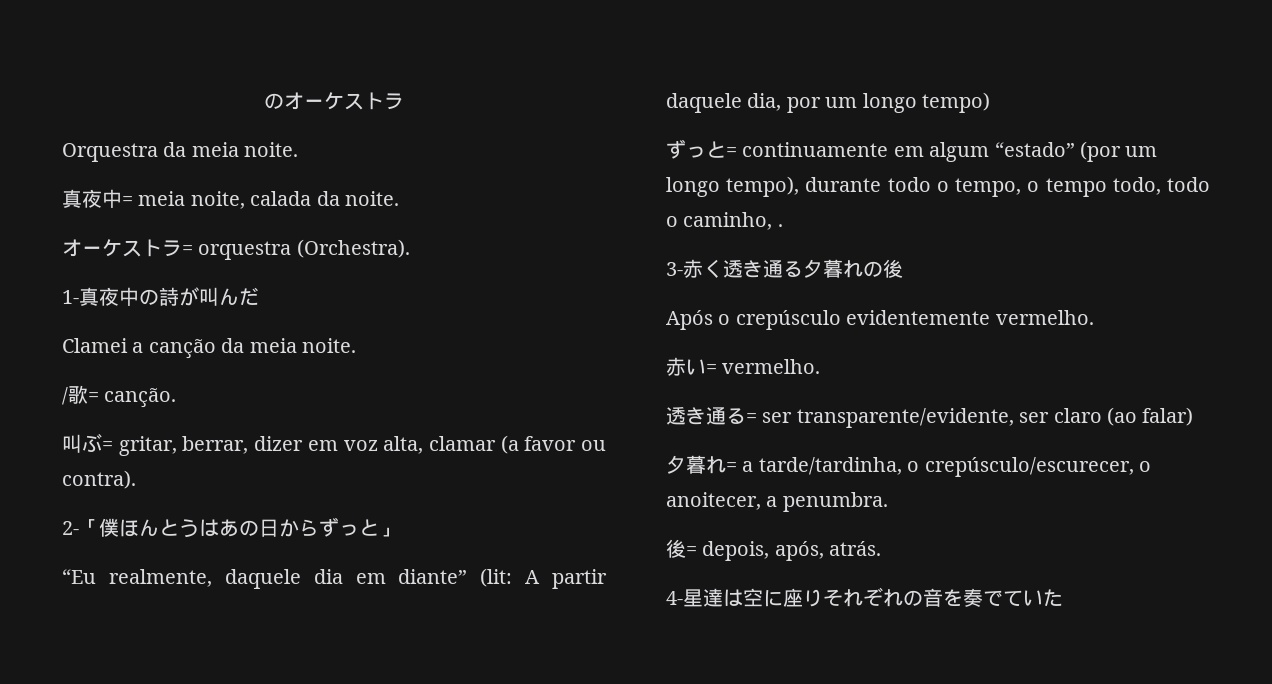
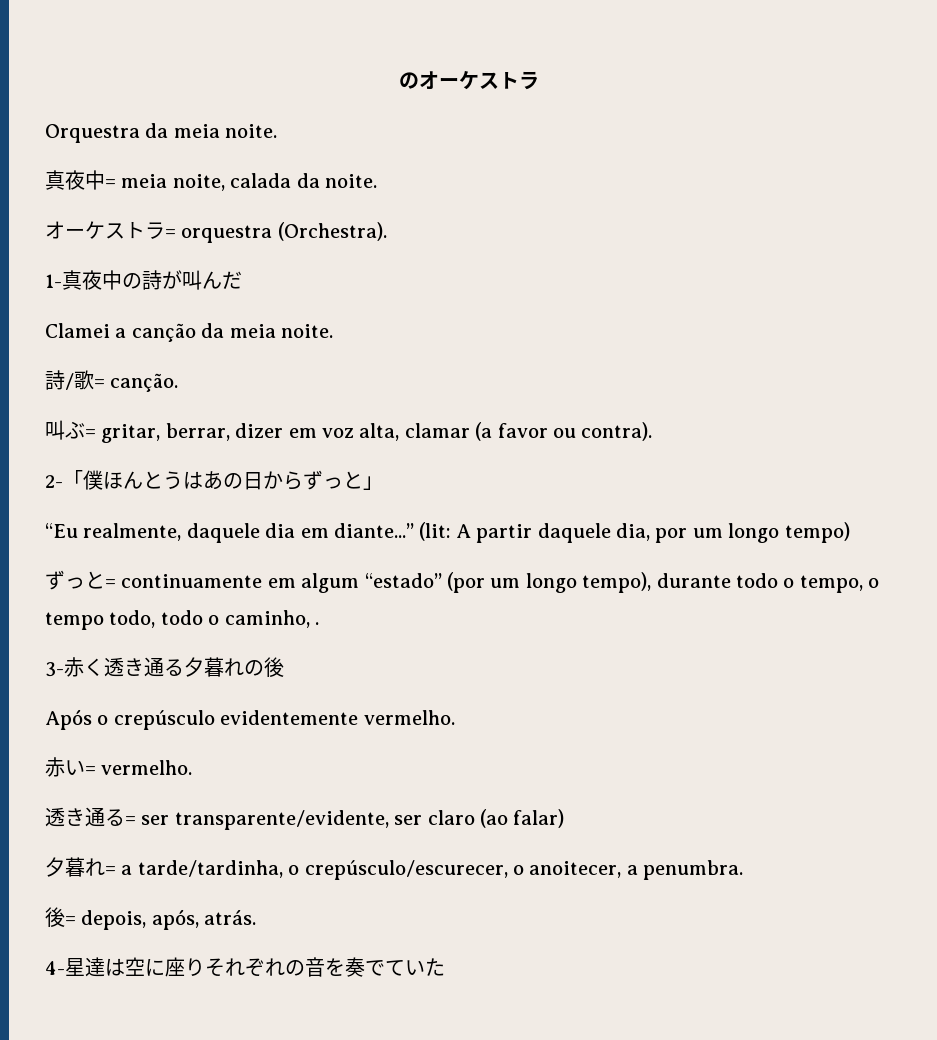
(356, 345) none -> [45,370,65,390] 詩
[398,569,468,584] diante” -> [334,523,414,538] diante...”

